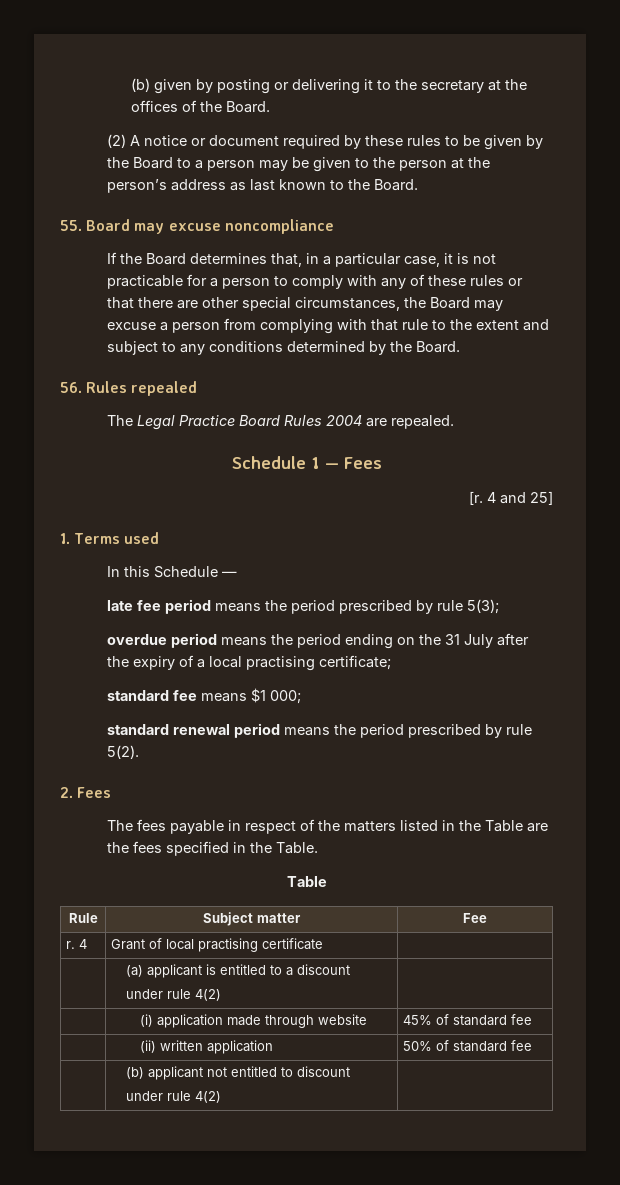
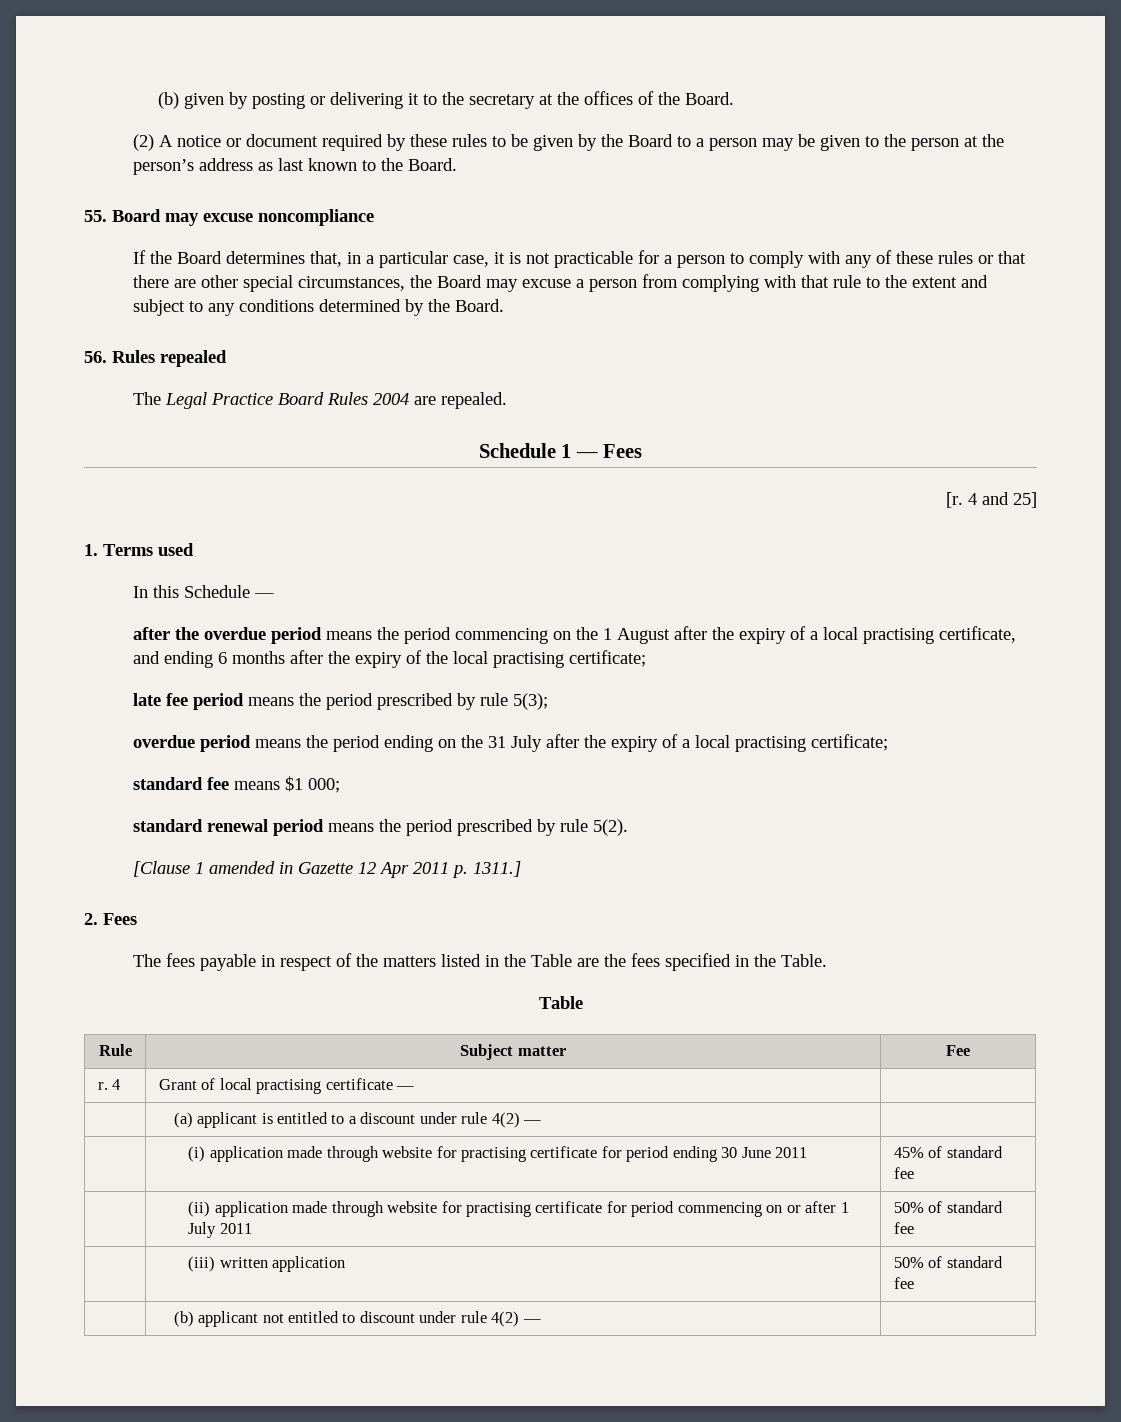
(238, 574) none -> [133,626,1017,644] [133,650,647,668] // after the overdue period means the period commencing on the 1 August after the expiry of a local practising certificate, and ending 6 months after the expiry of the local practising certificate;
(140, 752) none -> [133,861,522,878] // [Clause 1 amended in Gazette 12 Apr 2011 p. 1311.]
(324, 944) none -> [396,1086,415,1090] —
[125,989,221,1001] // under rule 4(2) -> [419,1112,542,1128] under rule 4(2) —
(367, 1019) none -> [436,1146,808,1162] for practising certificate for period ending 30 June 2011
(156, 1046) none -> [214,1201,849,1217] [188,1222,252,1238] [893,1201,1003,1213] [893,1222,914,1234] [188,1256,216,1272] application made through website for practising certificate for period commencing on or after 1 July 2011 | 50% of standard fee // | (iii)
[125,1091,221,1103] // under rule 4(2) -> [419,1311,541,1327] under rule 4(2) —

